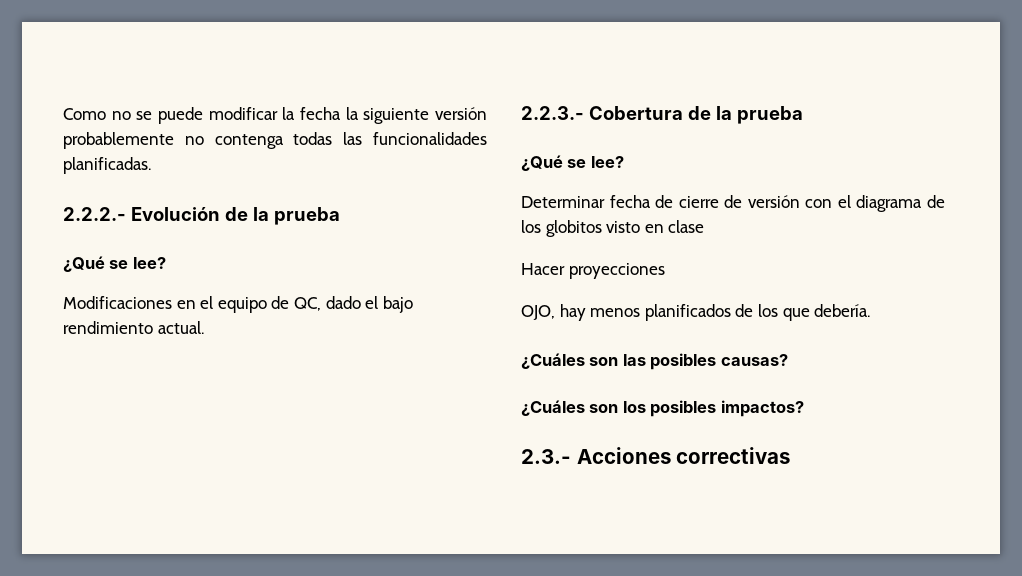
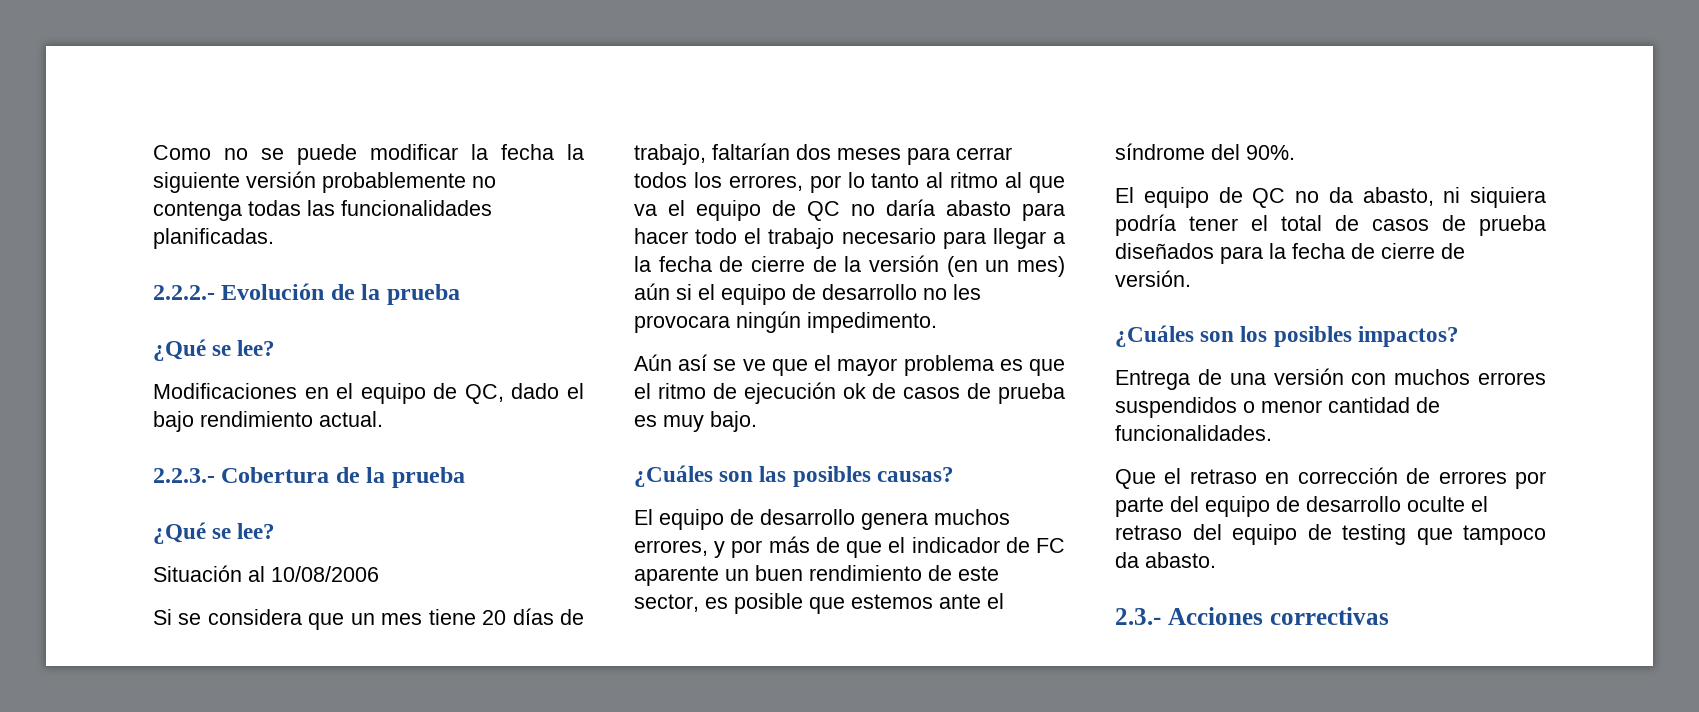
[521,195,945,212] [521,220,705,237] [521,263,665,279] [521,304,871,321] Determinar fecha de cierre de versión con el diagrama de los globitos visto en clase // Hacer proyecciones // OJO, hay menos planificados de los que debería. -> [153,565,379,582] [153,608,585,630] [634,143,1012,165] [634,172,1065,193] [634,199,1065,221] [634,228,1065,249] [634,255,1065,277] [634,283,981,305] [634,311,937,333] [634,354,1065,376] [634,382,1065,404] [634,411,757,432] Situación al 10/08/2006 // Si se considera que un mes tiene 20 días de trabajo, faltarían dos meses para cerrar todos los errores, por lo tanto al ritmo al que va el equipo de QC no daría abasto para hacer todo el trabajo necesario para llegar a la fecha de cierre de la versión (en un mes) aún si el equipo de desarrollo no les provocara ningún impedimento. // Aún así se ve que el mayor problema es que el ritmo de ejecución ok de casos de prueba es muy bajo.
(788, 360) none -> [634,509,1010,530] [634,536,1065,558] [634,565,999,586] [634,593,1004,614] [1115,143,1295,160] [1115,187,1546,208] [1115,214,1546,236] [1115,243,1465,264] [1115,270,1191,287] // El equipo de desarrollo genera muchos errores, y por más de que el indicador de FC aparente un buen rendimiento de este sector, es posible que estemos ante el síndrome del 90%. // El equipo de QC no da abasto, ni siquiera podría tener el total de casos de prueba diseñados para la fecha de cierre de versión.
(804, 408) none -> [1115,368,1546,390] [1115,397,1440,418] [1115,425,1272,441] [1115,467,1546,489] [1115,496,1488,517] [1115,524,1546,545] [1115,552,1216,568] // Entrega de una versión con muchos errores suspendidos o menor cantidad de funcionalidades. // Que el retraso en corrección de errores por parte del equipo de desarrollo oculte el retraso del equipo de testing que tampoco da abasto.

